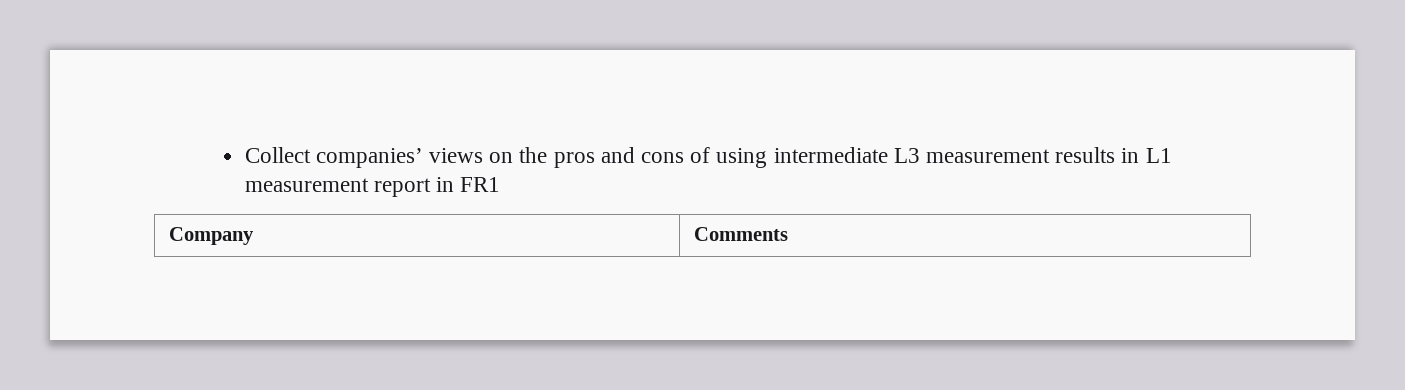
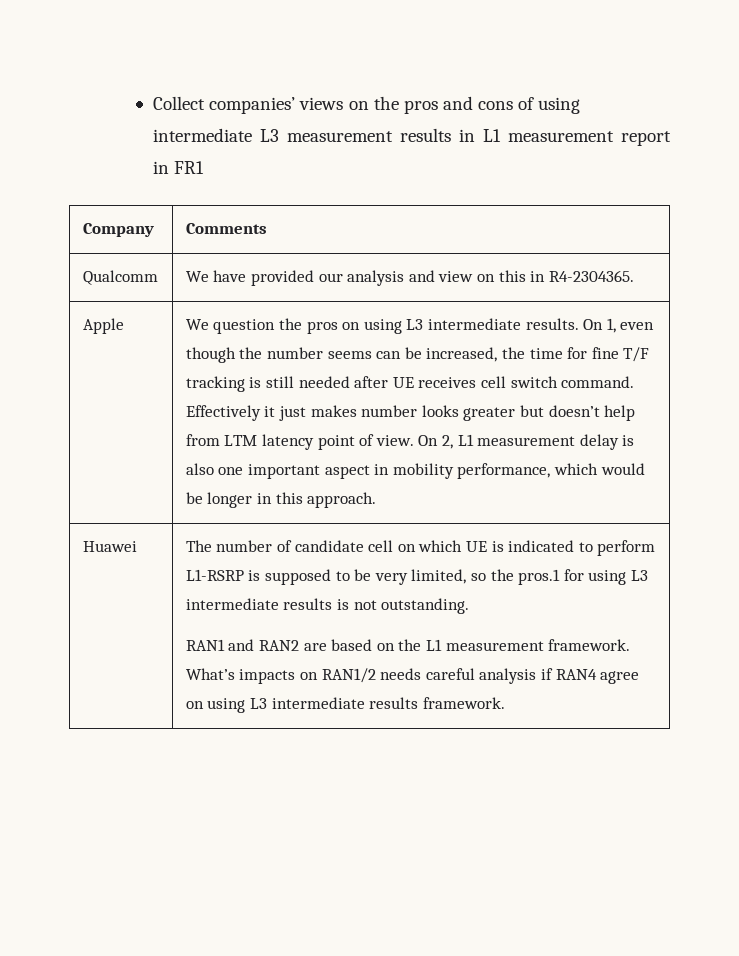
(789, 234) none -> [82,270,158,285] [185,270,634,286] [82,318,124,334] [185,318,655,334] [185,347,650,363] [185,376,635,392] [185,405,636,421] [185,434,635,450] [185,463,645,479] [185,492,377,508] [82,541,137,552] [185,540,656,556] [185,569,648,585] [185,598,470,614] [185,639,631,651] [185,668,640,684] [185,697,505,713] // Qualcomm | We have provided our analysis and view on this in R4-2304365. // Apple | We question the pros on using L3 intermediate results. On 1, even though the number seems can be increased, the time for fine T/F tracking is still needed after UE receives cell switch command. Effectively it just makes number looks greater but doesn’t help from LTM latency point of view. On 2, L1 measurement delay is also one important aspect in mobility performance, which would be longer in this approach. // Huawei | The number of candidate cell on which UE is indicated to perform L1-RSRP is supposed to be very limited, so the pros.1 for using L3 intermediate results is not outstanding. // RAN1 and RAN2 are based on the L1 measurement framework. What’s impacts on RAN1/2 needs careful analysis if RAN4 agree on using L3 intermediate results framework.

